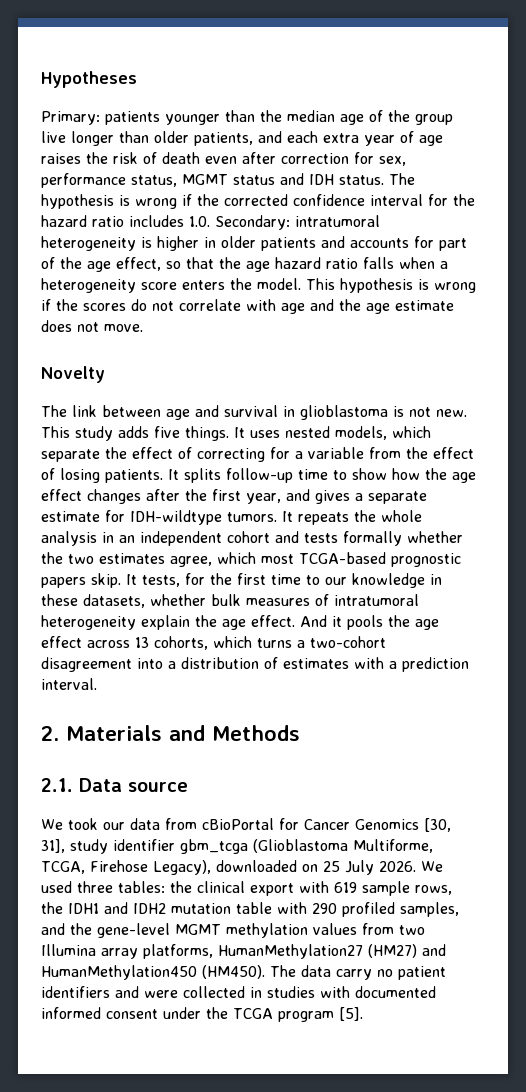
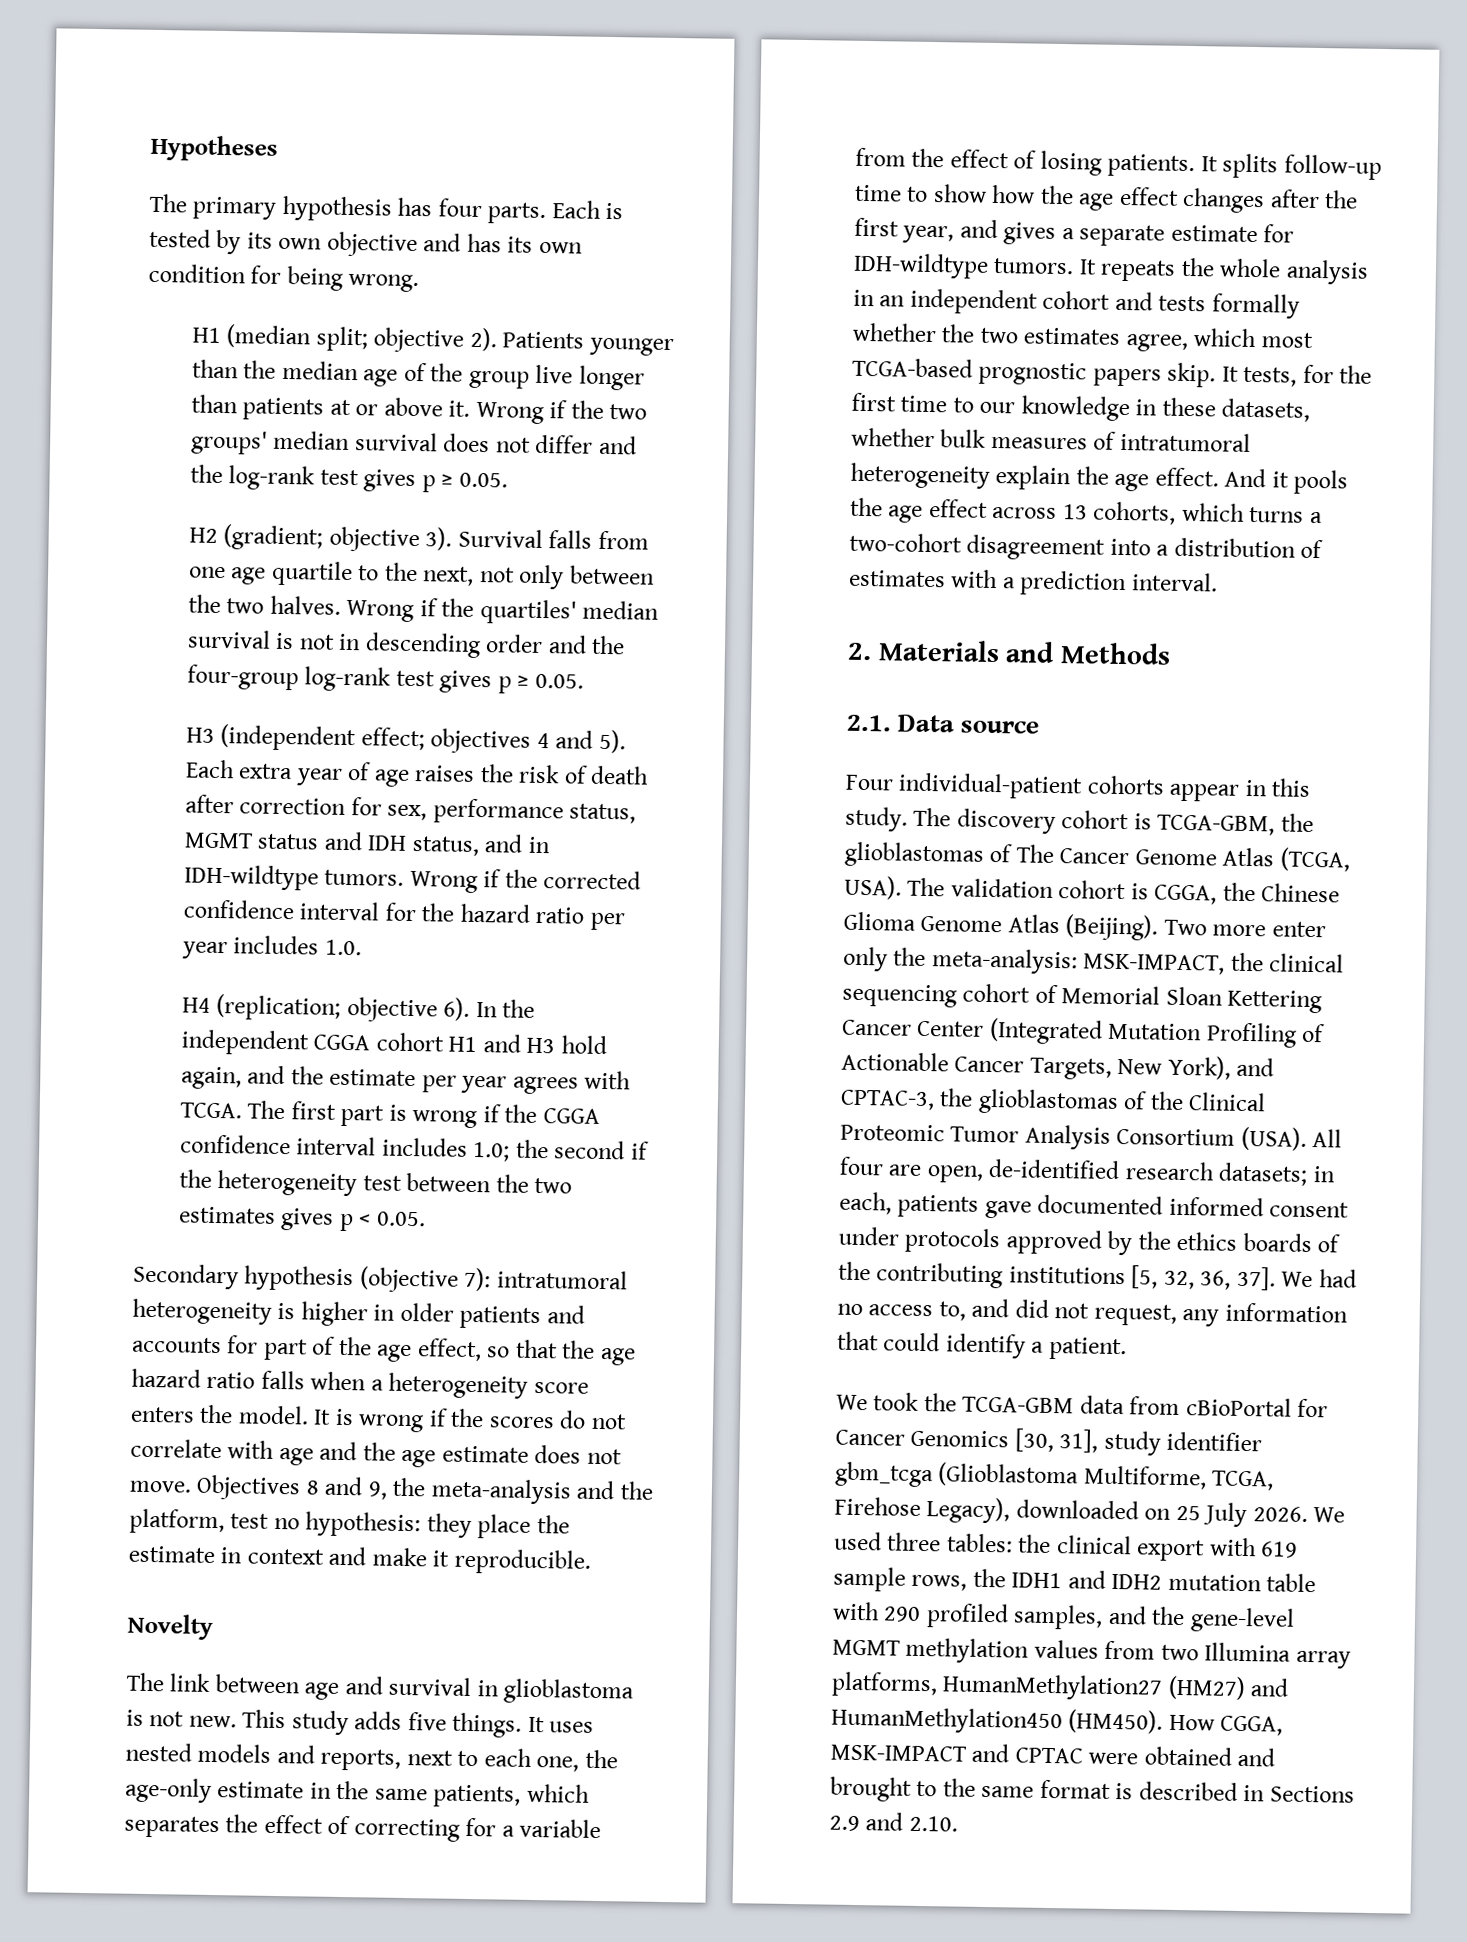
[41,111,160,125] Primary: patients -> [149,193,624,225] [149,228,583,257] [148,263,420,293] [191,324,585,353] The primary hypothesis has four parts. Each is tested by its own objective and has its own condition for being wrong. // H1 (median split; objective 2). Patients
[154,131,318,146] older patients, and each -> [242,397,647,424] [189,430,637,455] [189,464,508,493] [188,524,649,553] [188,560,655,590] [187,594,660,625] [186,629,626,659] [186,664,584,694] [185,724,626,754] [184,759,235,779] patients at or above it. Wrong if the two groups' median survival does not differ and the log-rank test gives p ≥ 0.05. // H2 (gradient; objective 3). Survival falls from one age quartile to the next, not only between the two halves. Wrong if the quartiles' median survival is not in descending order and the four-group log-rank test gives p ≥ 0.05. // H3 (independent effect; objectives 4 and 5). Each
[205,156,237,164] even -> (649, 775) none
[339,173,415,185] [41,194,177,209] status. The hypothesis is wrong -> [411,834,551,857] [183,864,478,894] status, and in IDH-wildtype tumors. Wrong
(124, 221) none -> [589,912,625,931] [181,941,228,960] per year
[215,215,290,230] Secondary: -> [181,993,536,1023] [180,1029,607,1056] [180,1065,632,1095] [179,1100,600,1129] [179,1134,649,1162] [178,1169,573,1197] [178,1206,426,1232] [133,1263,492,1293] // H4 (replication; objective 6). In the independent CGGA cohort H1 and H3 hold again, and the estimate per year agrees with TCGA. The first part is wrong if the CGGA confidence interval includes 1.0; the second if the heterogeneity test between the two estimates gives p < 0.05. // Secondary hypothesis (objective 7):
[306,278,413,293] This hypothesis -> [313,1409,332,1425] It
(143, 328) none -> [196,1474,654,1505] [129,1508,570,1539] [128,1545,591,1575] Objectives 8 and 9, the meta-analysis and the platform, test no hypothesis: they place the estimate in context and make it reproducible.
[335,426,431,440] [41,449,100,462] models, which separate -> [197,1743,618,1772] [125,1777,590,1808] [124,1815,220,1839] models and reports, next to each one, the age-only estimate in the same patients, which separates
(188, 787) none -> [845,772,1312,802] [845,806,1314,836] [844,841,1350,872] [844,875,1341,905] [843,911,1326,941] [843,946,1345,975] [842,983,1323,1014] [842,1017,1326,1048] [841,1051,1275,1080] [840,1088,1267,1115] [840,1123,1343,1151] [839,1156,1336,1186] [839,1191,1350,1219] [838,1226,1341,1256] [838,1261,1357,1291] [837,1298,1348,1327] [837,1331,1127,1361] // Four individual-patient cohorts appear in this study. The discovery cohort is TCGA-GBM, the glioblastomas of The Cancer Genome Atlas (TCGA, USA). The validation cohort is CGGA, the Chinese Glioma Genome Atlas (Beijing). Two more enter only the meta-analysis: MSK-IMPACT, the clinical sequencing cohort of Memorial Sloan Kettering Cancer Center (Integrated Mutation Profiling of Actionable Cancer Targets, New York), and CPTAC-3, the glioblastomas of the Clinical Proteomic Tumor Analysis Consortium (USA). All four are open, de-identified research datasets; in each, patients gave documented informed consent under protocols approved by the ethics boards of the contributing institutions [5, 32, 36, 37]. We had no access to, and did not request, any information that could identify a patient.
[103,822,125,830] our -> [923,1393,1075,1414] the TCGA-GBM
[270,965,446,980] [41,986,436,998] [41,1007,363,1022] The data carry no patient identifiers and were collected in studies with documented informed consent under the TCGA program [5]. -> [1168,1714,1284,1736] [830,1743,1276,1767] [830,1776,1355,1803] [829,1812,958,1832] How CGGA, MSK-IMPACT and CPTAC were obtained and brought to the same format is described in Sections 2.9 and 2.10.

